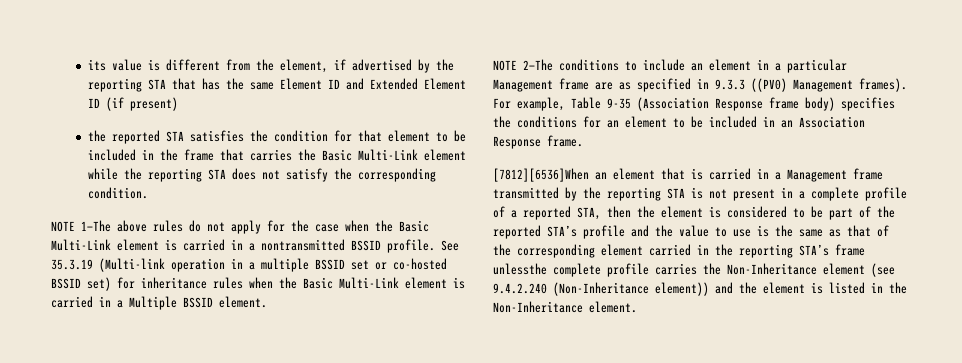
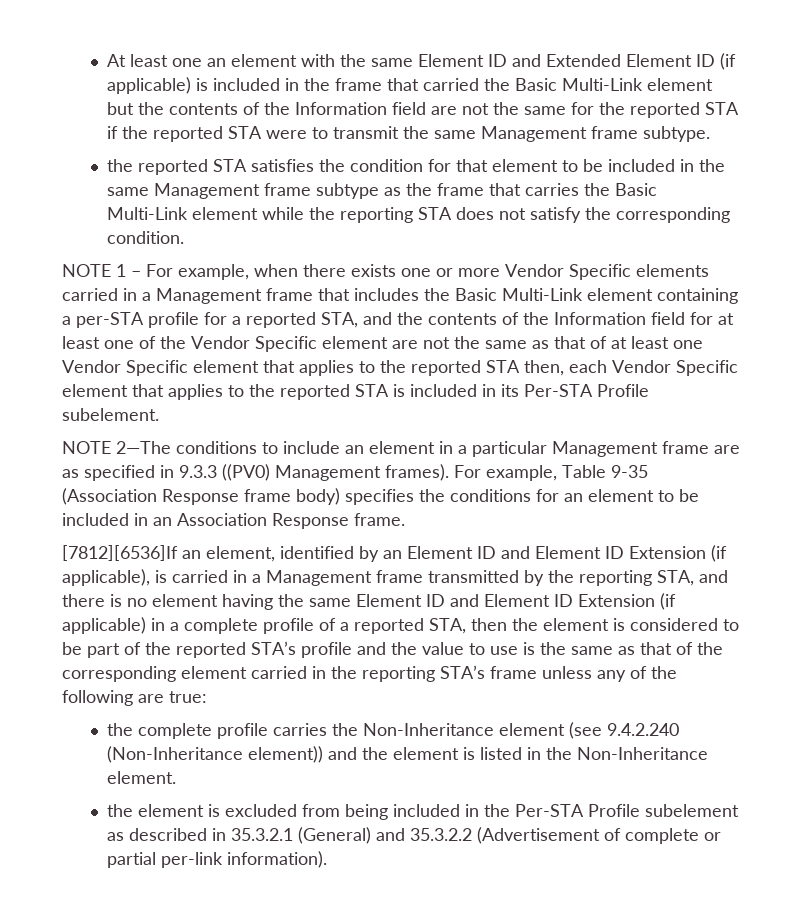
[88,59,455,73] [88,78,221,92] its value is different from the element, if advertised by the reporting STA that has -> [106,54,335,67] At least one an element with
[130,97,179,111] present) -> [106,77,713,94] [106,102,739,118] [106,126,710,142] applicable) is included in the frame that carried the Basic Multi-Link element but the contents of the Information field are not the same for the reported STA if the reported STA were to transmit the same Management frame subtype.
(179, 155) none -> [106,183,432,199] same Management frame subtype as the
[81,220,429,234] [51,239,459,253] [51,258,447,272] [51,277,465,291] [51,296,267,310] 1—The above rules do not apply for the case when the Basic Multi-Link element is carried in a nontransmitted BSSID profile. See 35.3.19 (Multi-link operation in a multiple BSSID set or co-hosted BSSID set) for inheritance rules when the Basic Multi-Link element is carried in a Multiple BSSID element. -> [116,264,709,280] [62,288,738,304] [62,312,734,328] [62,336,703,352] [62,360,738,376] [62,384,649,400] [62,408,159,421] 1 – For example, when there exists one or more Vendor Specific elements carried in a Management frame that includes the Basic Multi-Link element containing a per-STA profile for a reported STA, and the contents of the Information field for at least one of the Vendor Specific element are not the same as that of at least one Vendor Specific element that applies to the reported STA then, each Vendor Specific element that applies to the reported STA is included in its Per-STA Profile subelement.
[493,168,685,182] [7812][6536]When an element that -> [62,545,727,562] [62,569,150,586] [7812][6536]If an element, identified by an Element ID and Element ID Extension (if applicable),
[667,187,775,201] STA is not present -> [657,570,728,586] [62,593,676,610] [62,617,146,634] STA, and there is no element having the same Element ID and Element ID Extension (if applicable)
[493,263,547,275] unlessthe -> [542,666,677,682] [62,690,207,706] [106,723,133,736] unless any of the following are true: // the
(637, 307) none -> [106,804,739,820] [106,827,721,844] [106,851,327,868] // the element is excluded from being included in the Per-STA Profile subelement as described in 35.3.2.1 (General) and 35.3.2.2 (Advertisement of complete or partial per-link information).

